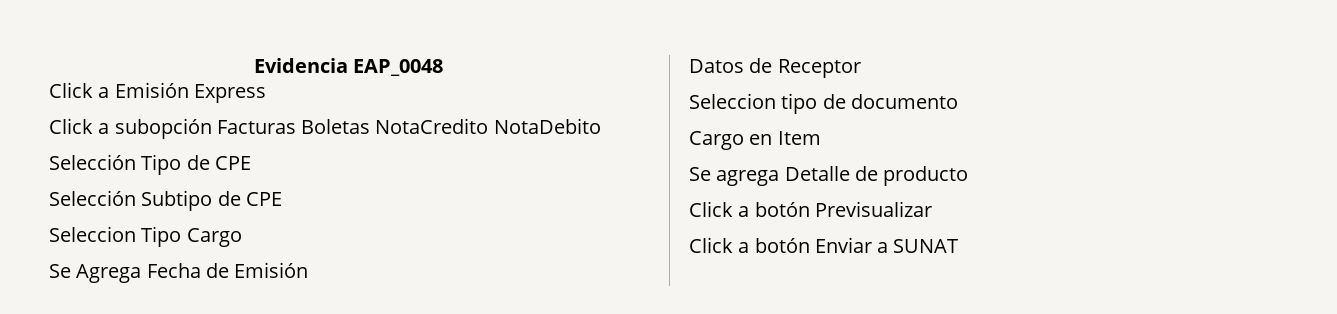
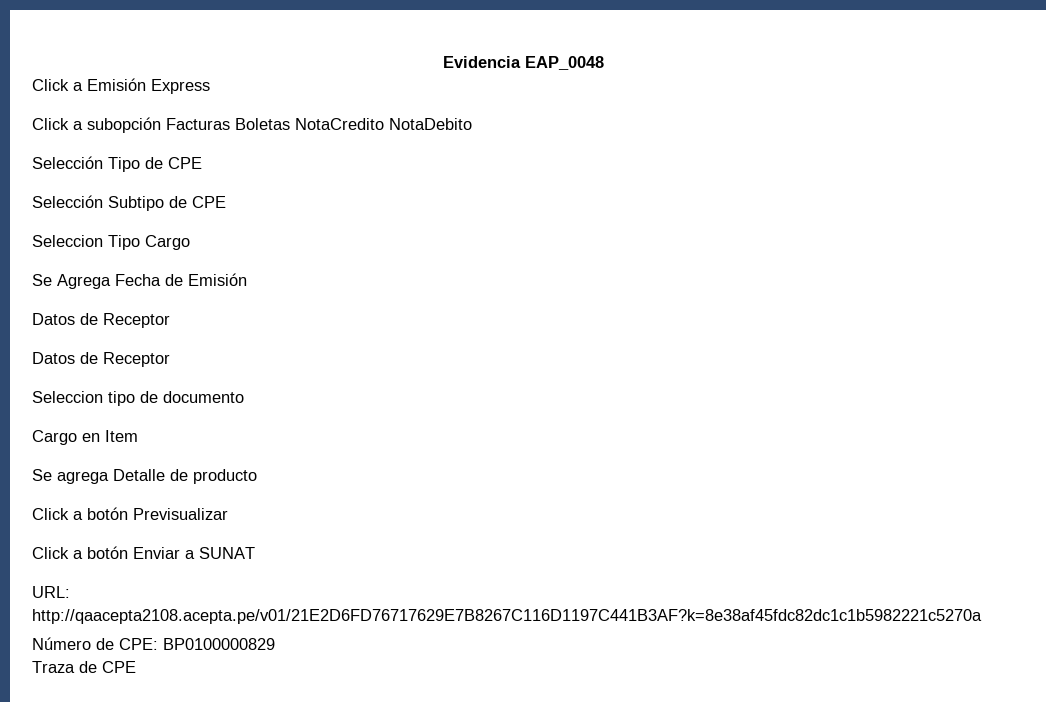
(861, 68) none -> [32,352,170,367] // Datos de Receptor
(959, 246) none -> [32,586,70,598] [32,609,982,624] [32,637,275,650] [32,661,136,673] // URL: http://qaacepta2108.acepta.pe/v01/21E2D6FD76717629E7B8267C116D1197C441B3AF?k=8e38af45fdc82dc1c1b5982221c5270a // Número de CPE: BP0100000829 // Traza de CPE

